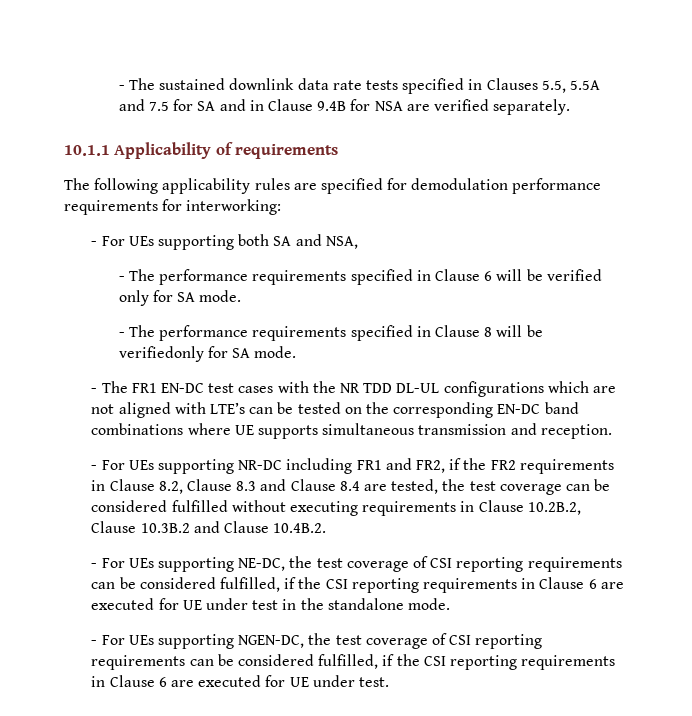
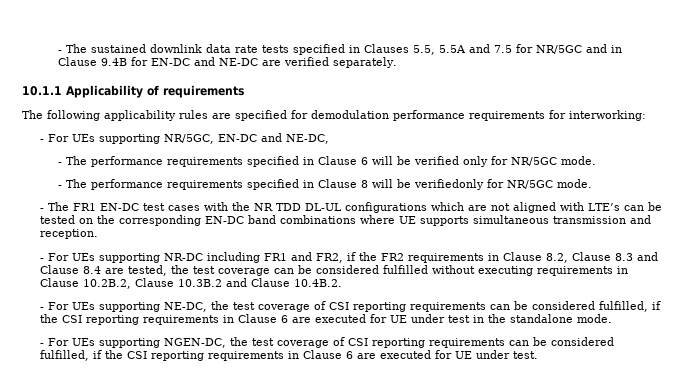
[197,101,216,111] SA -> [535,45,582,54] NR/5GC
[374,101,403,111] NSA -> [150,57,258,66] EN-DC and NE-DC
[238,234,358,249] both SA and NSA, -> [163,133,329,144] NR/5GC, EN-DC and NE-DC,
[177,292,196,302] SA -> [510,157,557,166] NR/5GC
[232,348,251,358] SA -> [506,180,553,189] NR/5GC

